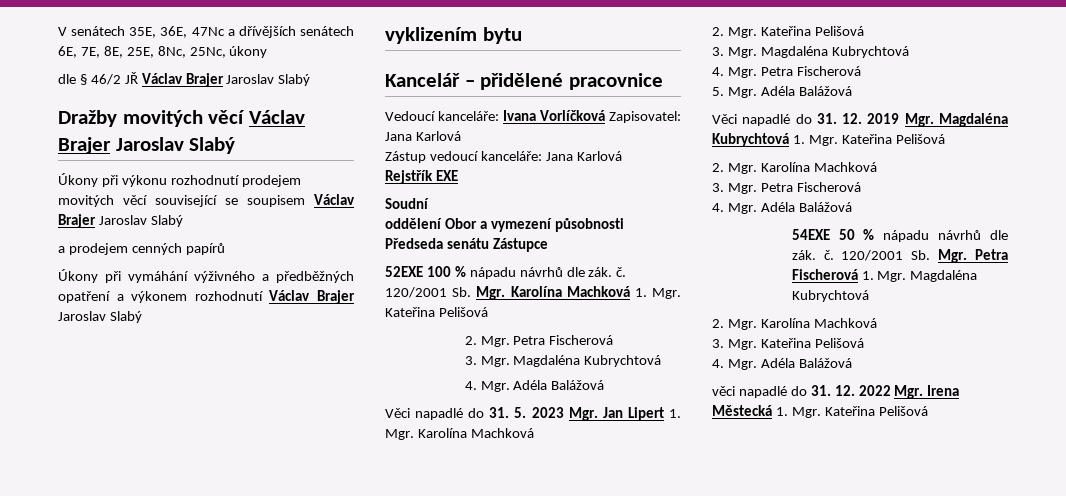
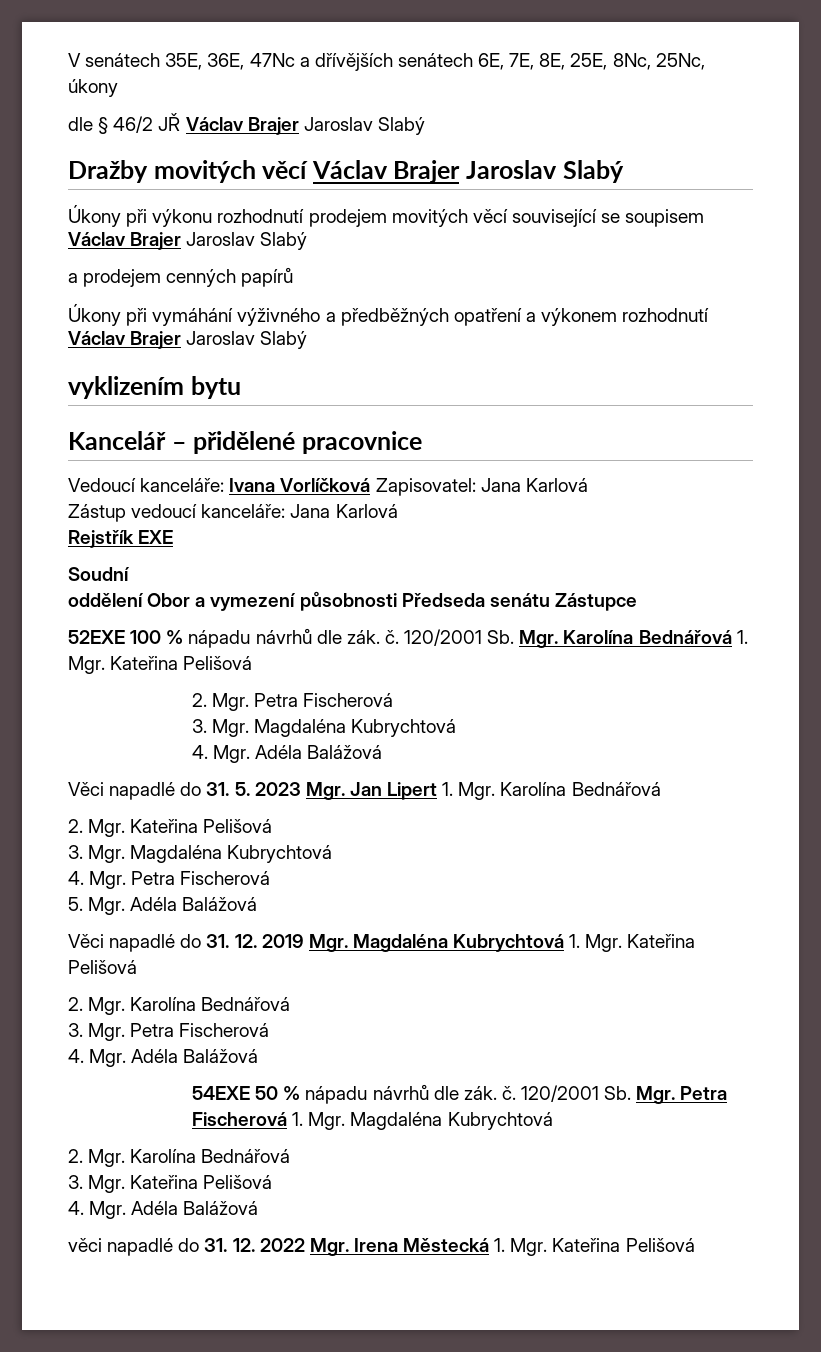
[566,286,630,297] Machková -> [638,630,732,644] Bednářová
[470,428,534,438] Machková -> [571,782,661,796] Bednářová
[813,162,877,172] Machková -> [201,997,291,1011] Bednářová
[813,318,877,328] Machková -> [201,1149,291,1163] Bednářová

